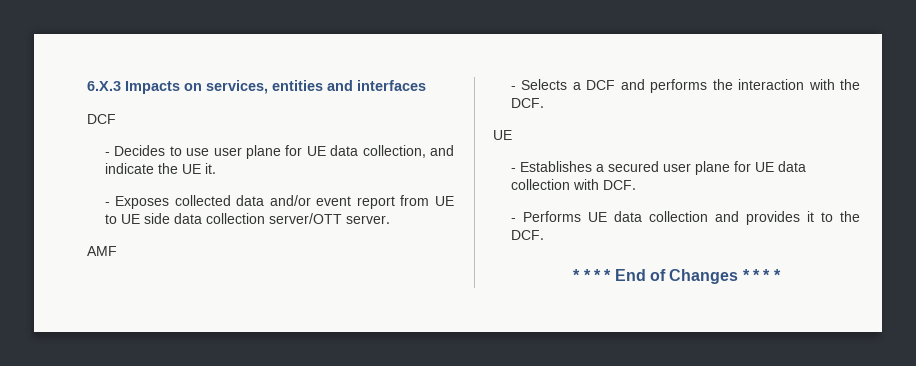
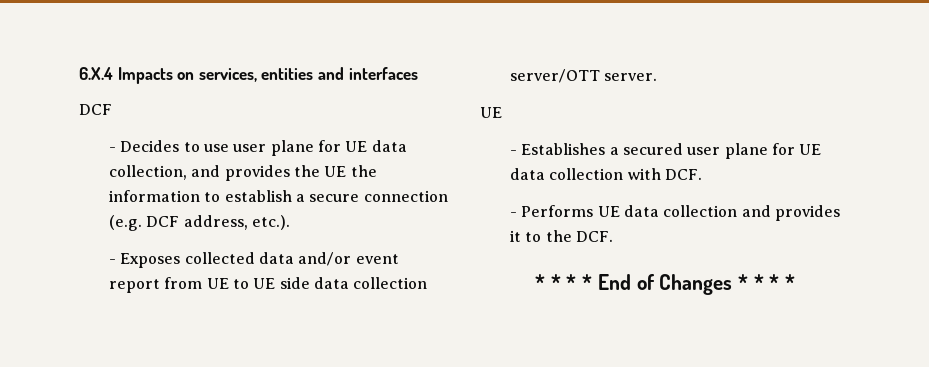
[87,81,121,91] 6.X.3 -> [79,67,113,80] 6.X.4
[104,163,154,174] indicate -> [224,165,290,181] provides
[204,163,216,174] it. -> [350,165,377,177] [109,190,448,202] [109,215,290,231] the information to establish a secure connection (e.g. DCF address, etc.).
[87,246,117,256] [510,79,860,93] [510,98,544,108] // AMF // - Selects a DCF and performs the interaction with the DCF. -> (658, 77) none

